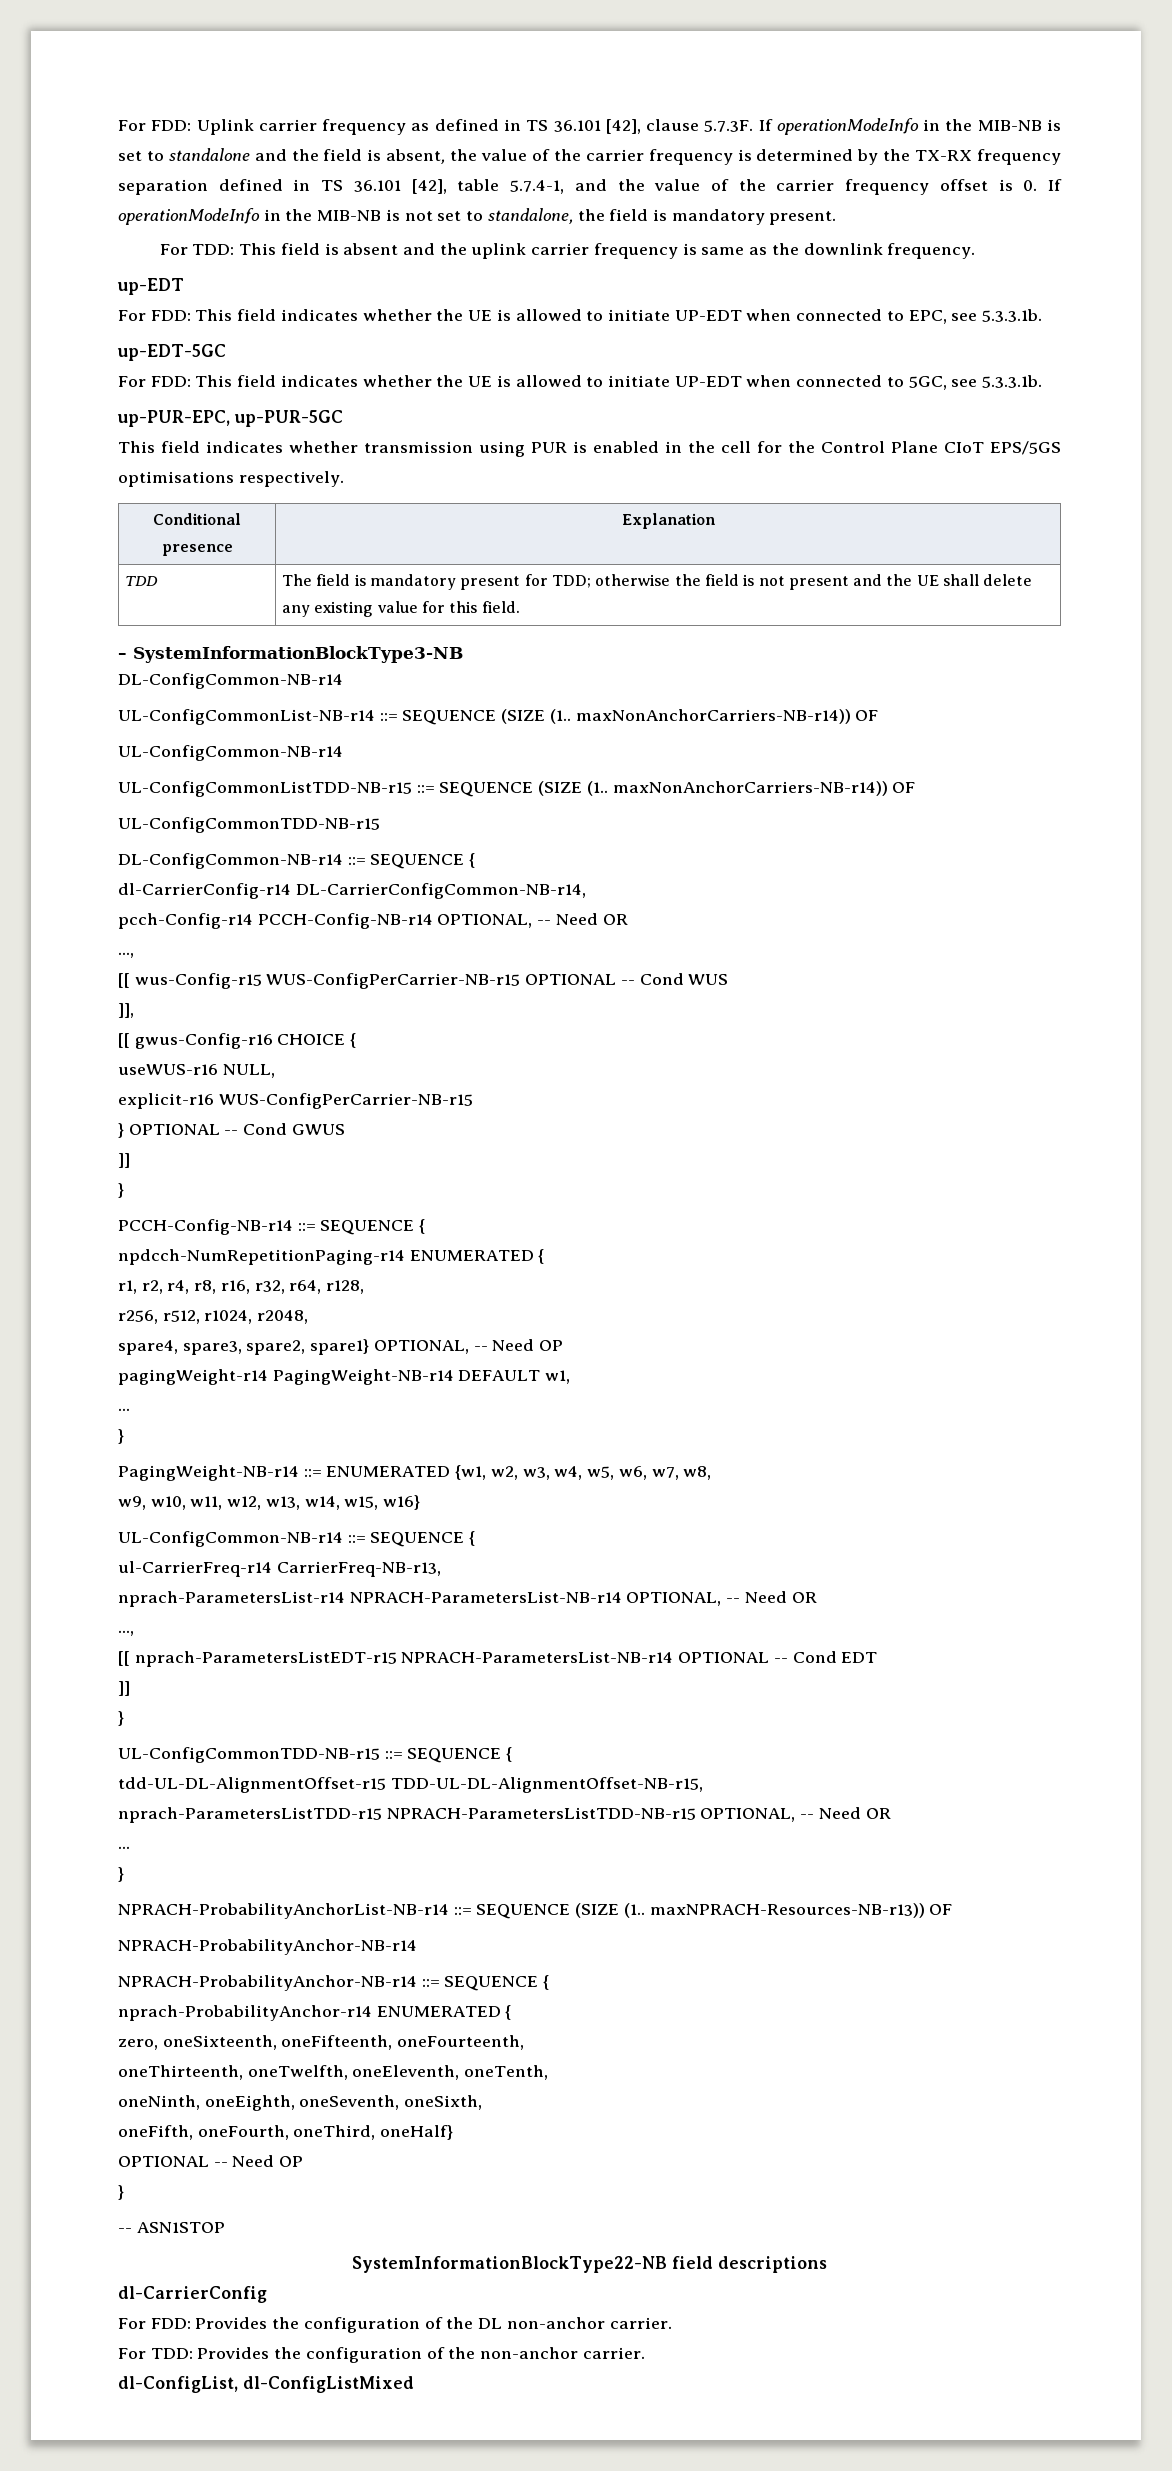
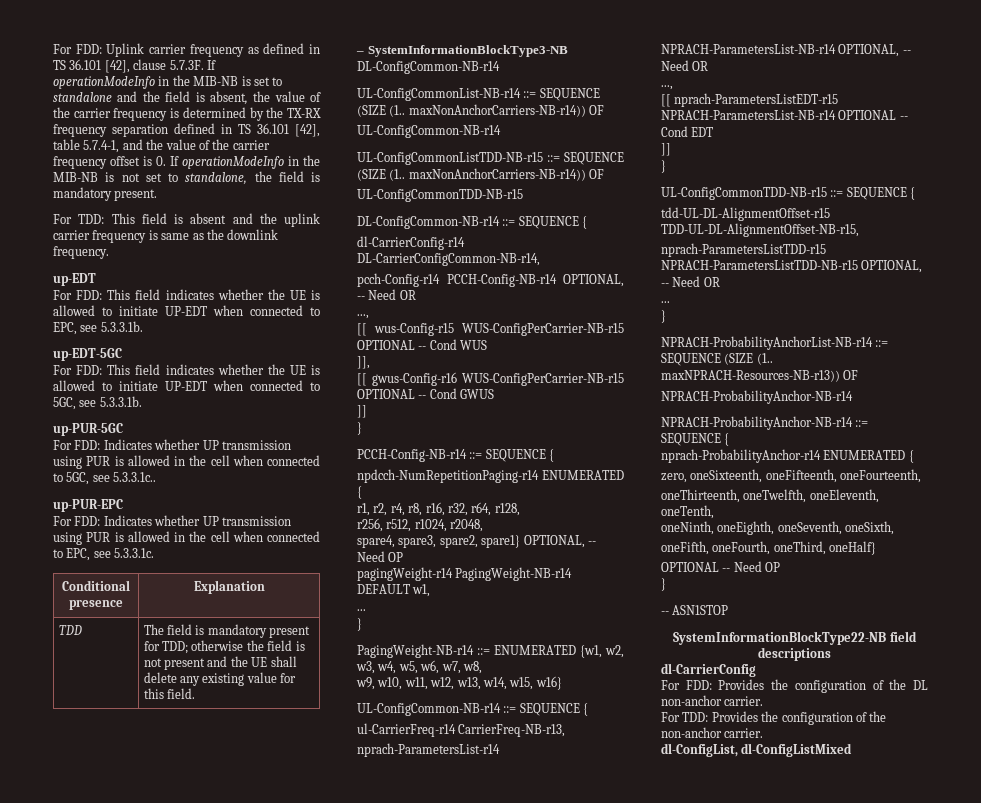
[117,410,230,427] up-PUR-EPC, -> (142, 401) none
[118,441,1061,457] [118,471,344,487] This field indicates whether transmission using PUR is enabled in the cell for the Control Plane CIoT EPS/5GS optimisations respectively. -> [53,439,291,450] [53,455,320,469] [53,472,157,485] [53,499,123,512] [53,515,291,526] [53,531,320,545] [53,548,155,561] For FDD: Indicates whether UP transmission using PUR is allowed in the cell when connected to 5GC, see 5.3.3.1c.. // up-PUR-EPC // For FDD: Indicates whether UP transmission using PUR is allowed in the cell when connected to EPC, see 5.3.3.1c.
[277,1033,357,1048] [118,1064,275,1078] [118,1093,473,1109] [118,1123,124,1138] CHOICE { // useWUS-r16 NULL, // explicit-r16 WUS-ConfigPerCarrier-NB-r15 // } -> [462,373,624,386] WUS-ConfigPerCarrier-NB-r15

